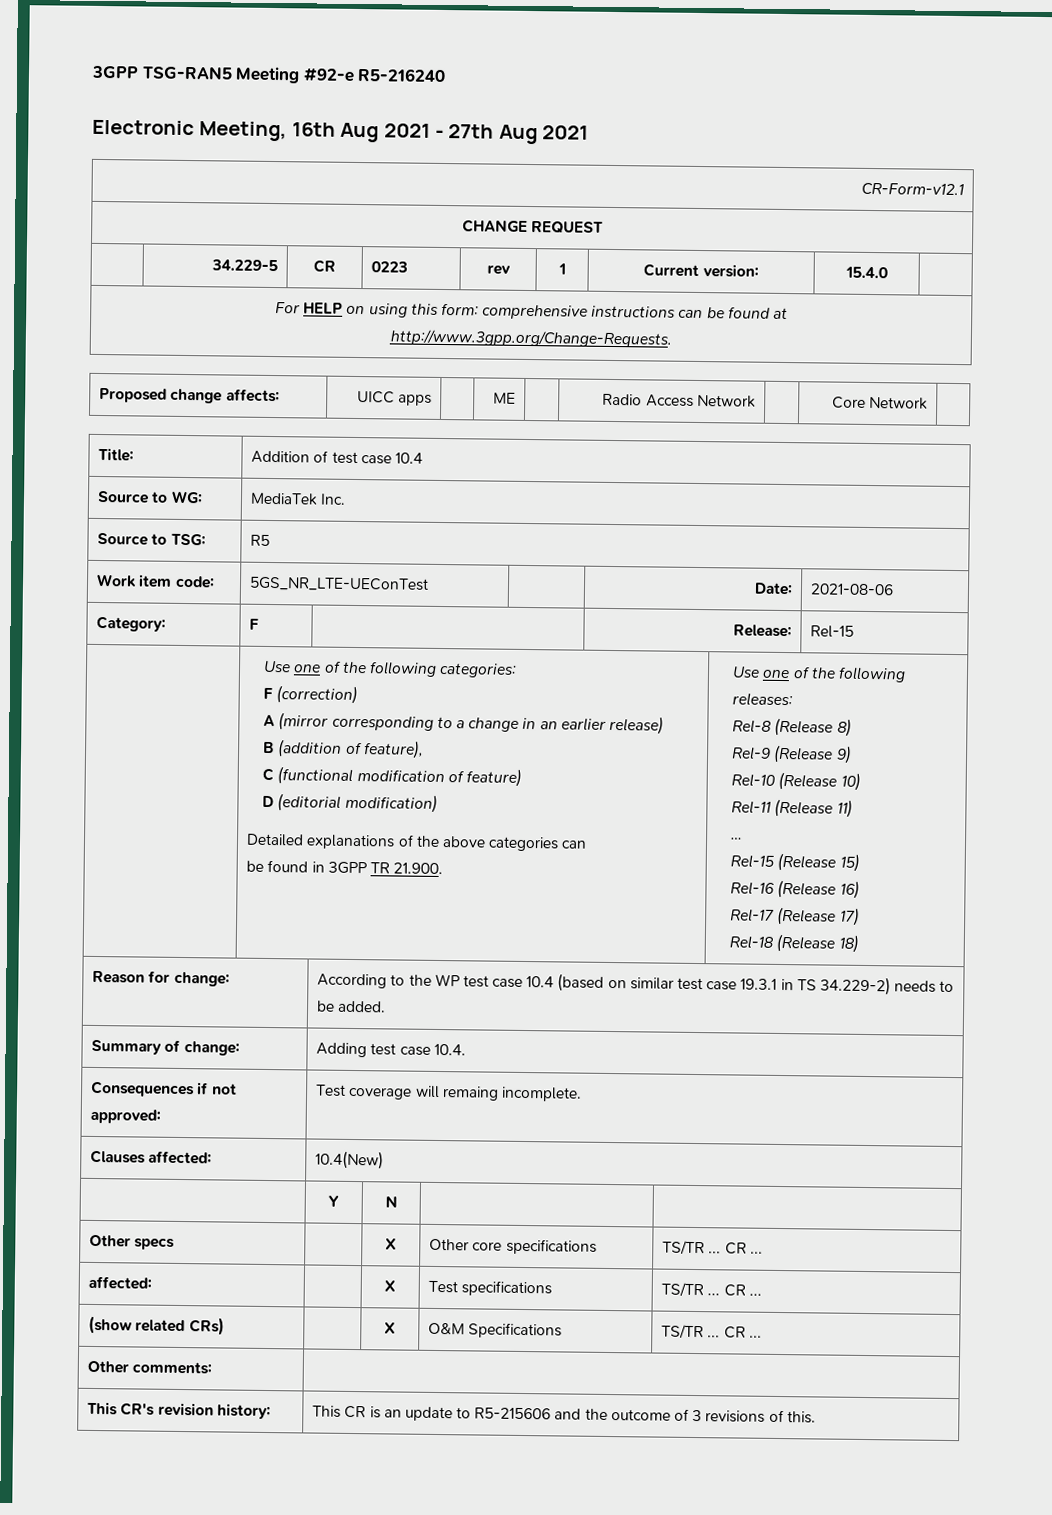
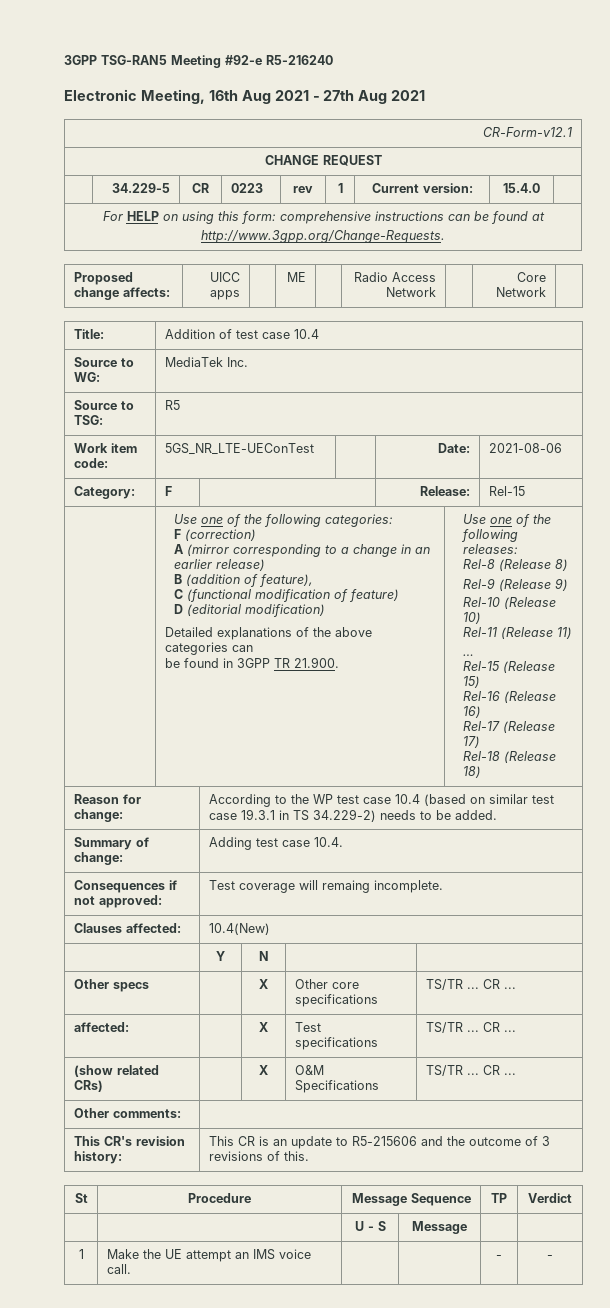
(816, 1417) none -> [74,1193,88,1203] [188,1193,251,1203] [351,1193,471,1206] [491,1193,507,1203] [528,1193,572,1203] [354,1221,386,1231] [412,1221,468,1234] [78,1249,84,1259] [106,1249,311,1262] [106,1264,131,1274] [496,1255,502,1259] [547,1255,553,1259] // St | Procedure | Message Sequence | TP | Verdict // | | U - S | Message | | // 1 | Make the UE attempt an IMS voice call. | | | - | -

